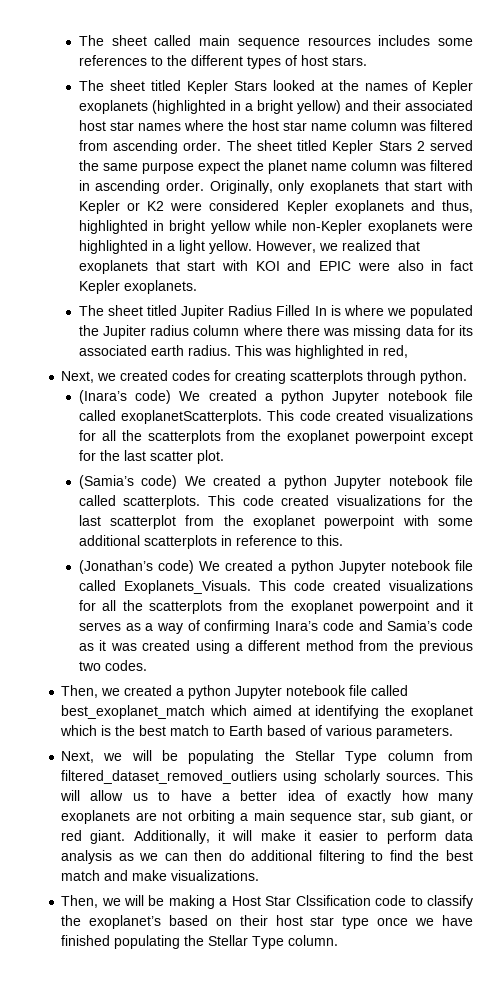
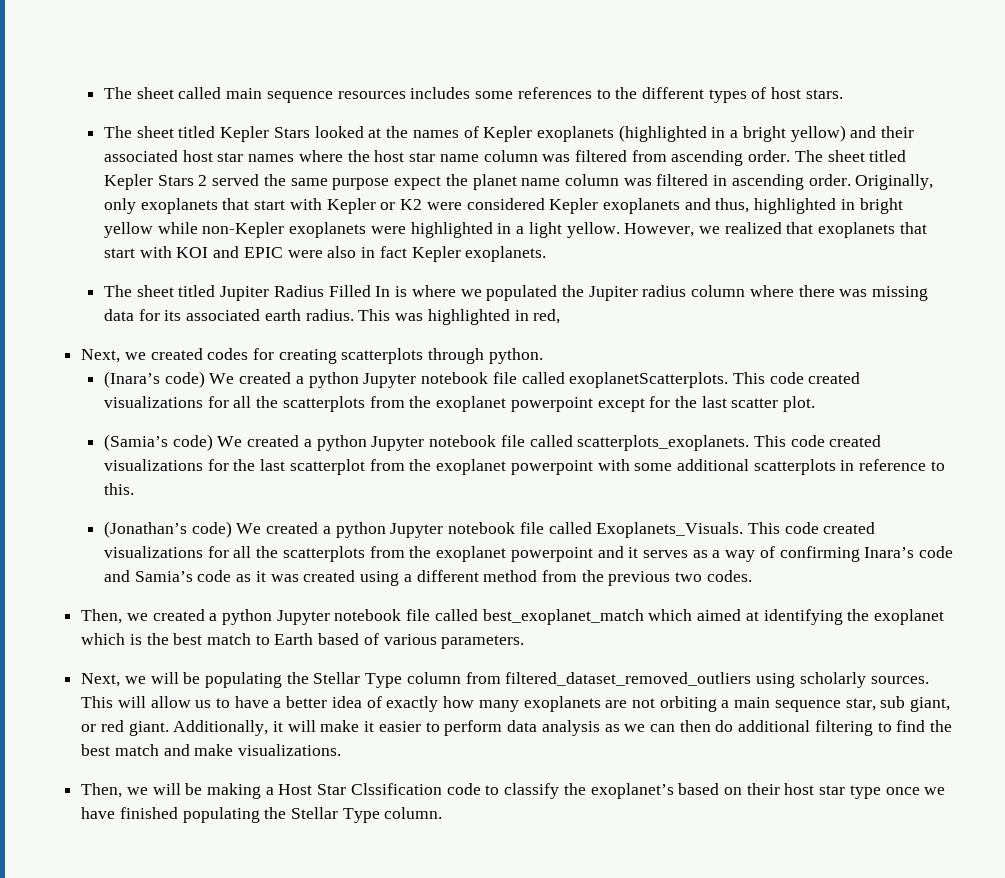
[123,495,201,509] scatterplots. -> [577,435,750,451] scatterplots_exoplanets.

